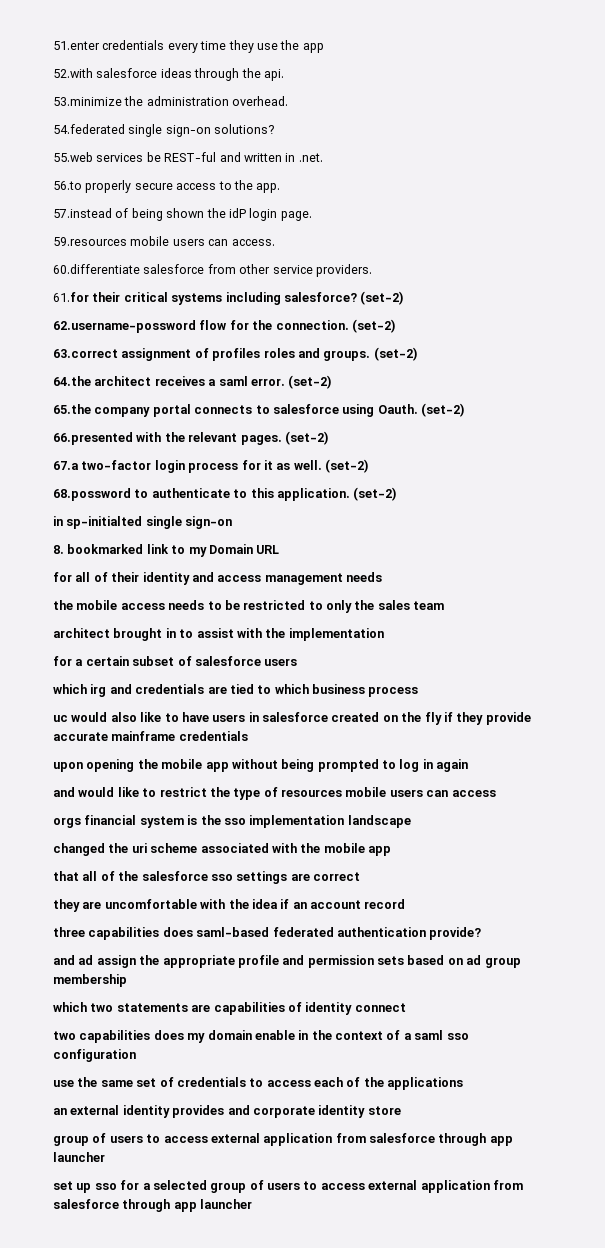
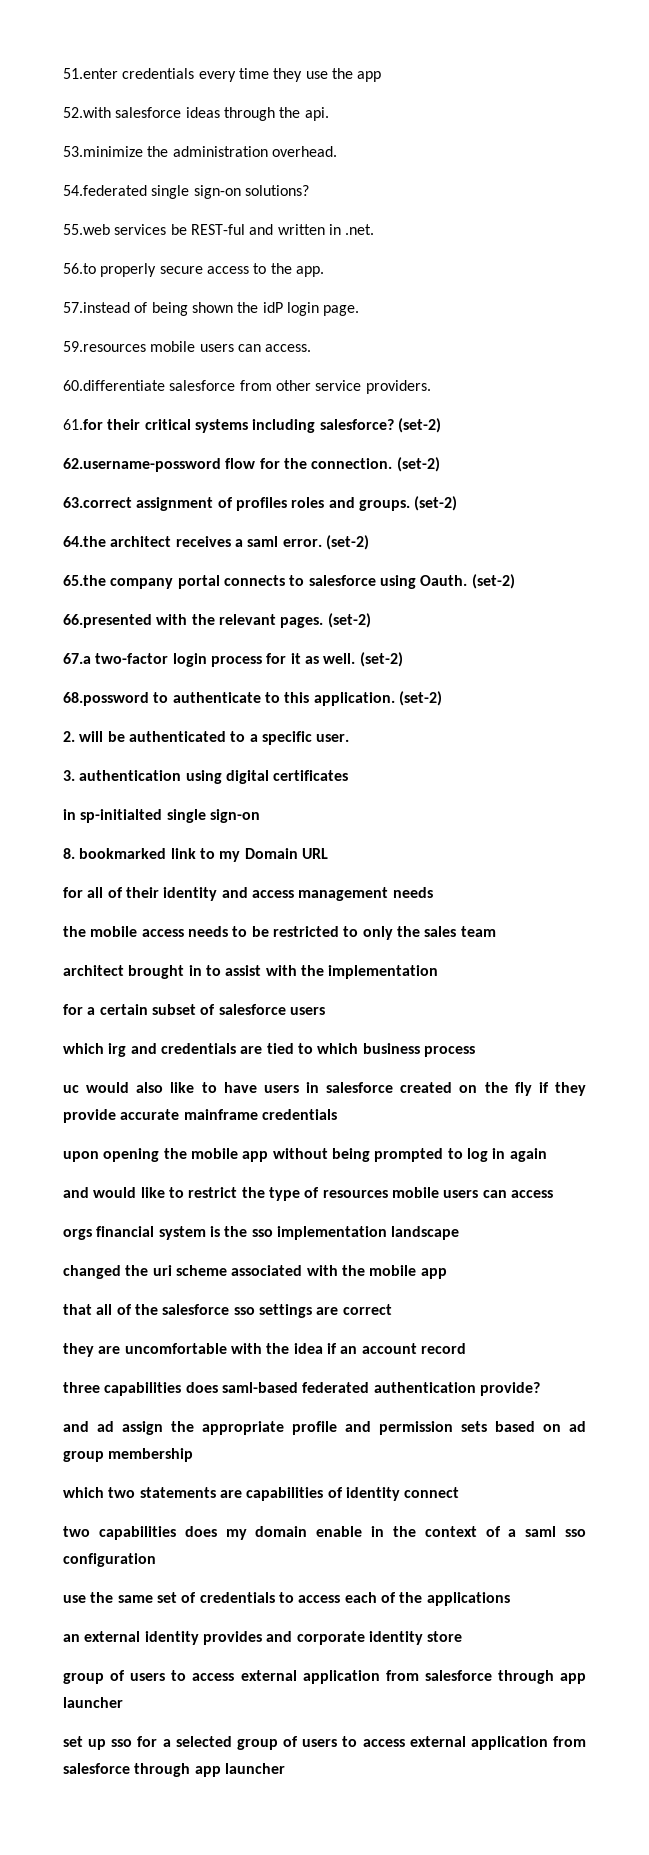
(398, 494) none -> [63,731,350,745] [63,770,349,784] // 2. will be authenticated to a specific user. // 3. authentication using digital certificates

